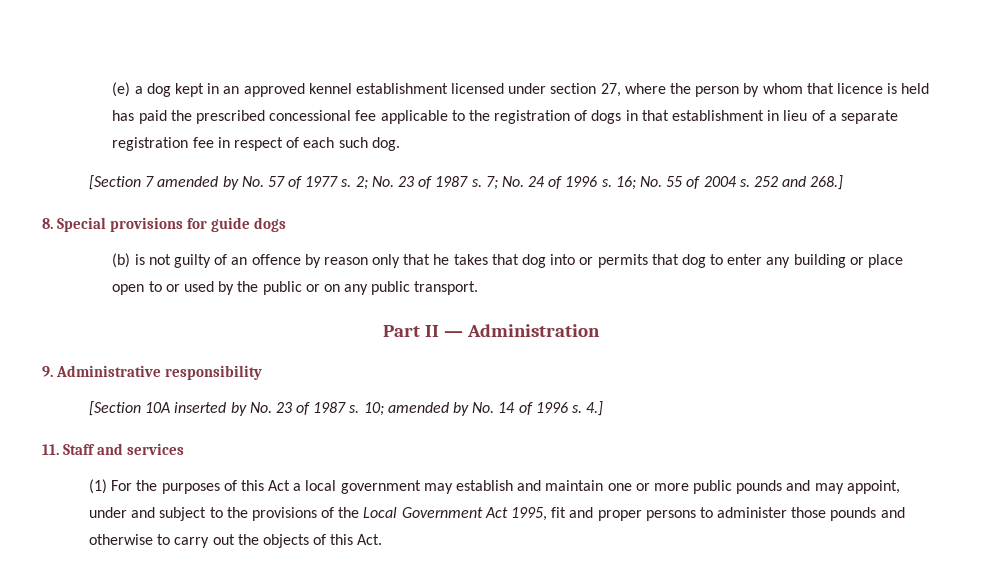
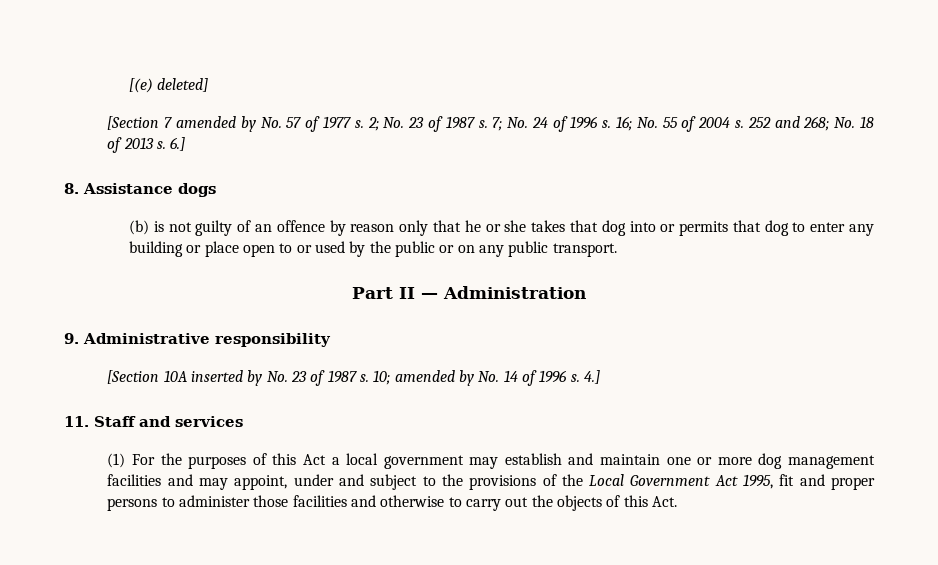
[112,82,930,97] [112,110,898,124] [112,137,400,151] (e) a dog kept in an approved kennel establishment licensed under section 27, where the person by whom that licence is held has paid the prescribed concessional fee applicable to the registration of dogs in that establishment in lieu of a separate registration fee in respect of each such dog. -> [129,78,209,93] [(e) deleted]
[810,175,844,190] [42,217,251,232] 268.] // 8. Special provisions for guide -> [803,116,875,131] [107,137,186,153] [64,183,173,194] 268; No. 18 of 2013 s. 6.] // 8. Assistance
(450, 259) none -> [485,220,527,232] or she
[693,480,783,494] public pounds -> [758,453,875,469] [107,474,162,486] dog management facilities
[830,507,877,521] pounds -> [292,495,347,507] facilities

